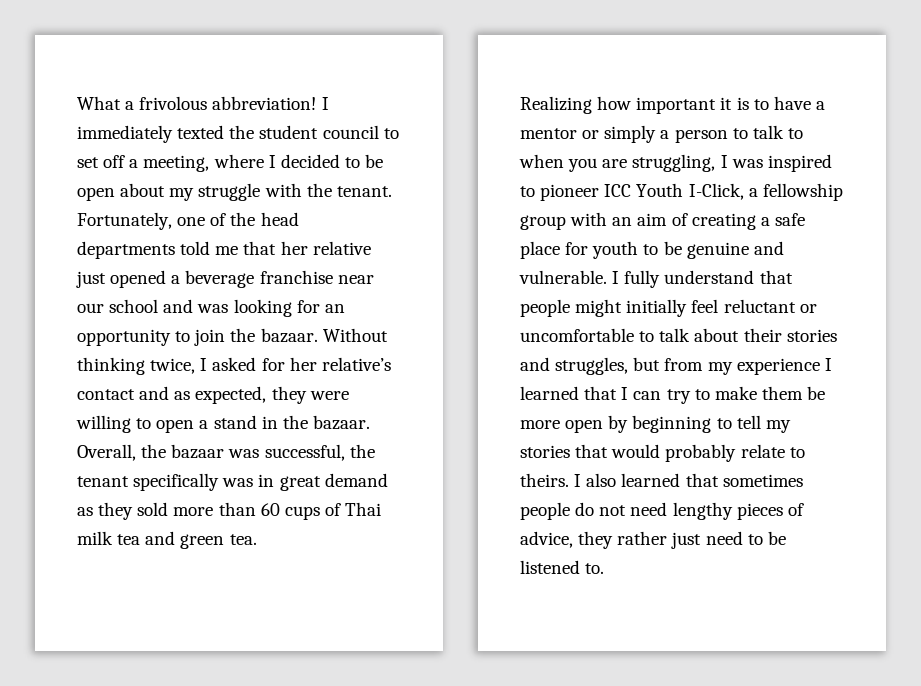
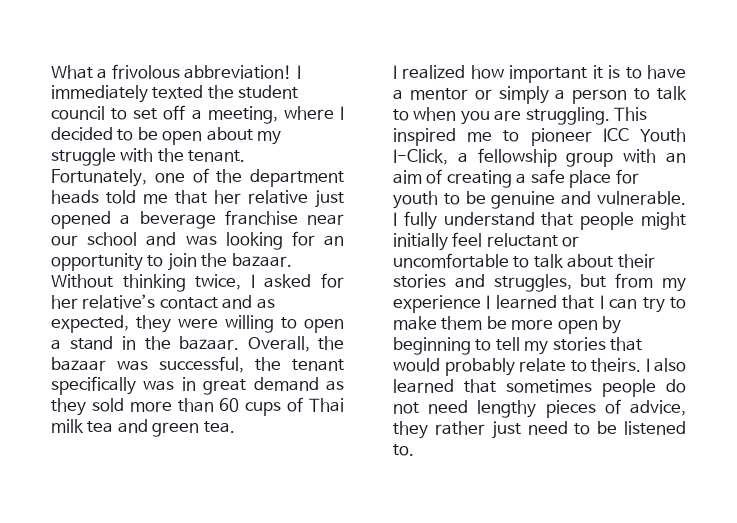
[260,212,299,226] [77,241,175,259] head departments -> [250,169,344,187] [51,190,99,204] department heads
[520,96,592,114] Realizing -> [393,65,466,79] I realized
[632,154,832,172] struggling, I was inspired -> [525,107,648,125] [393,128,493,146] struggling. This inspired me

